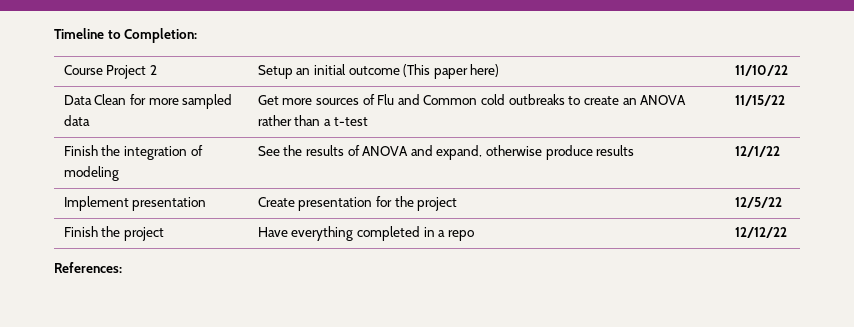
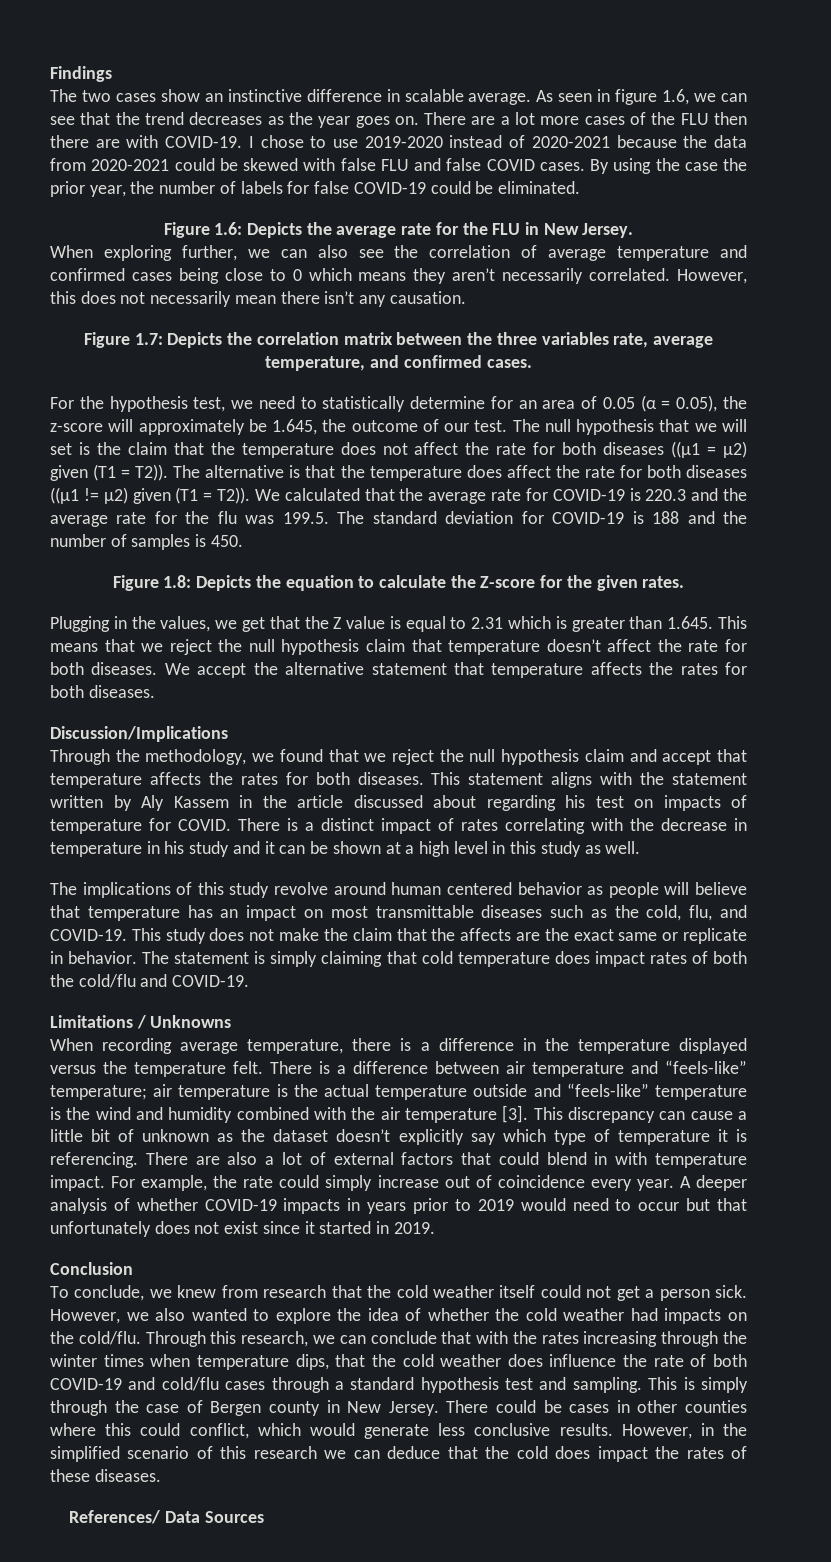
[54,28,198,43] [63,65,157,79] [257,64,500,79] [734,65,788,76] [63,94,233,109] [63,115,90,126] [257,94,687,105] [257,115,368,126] [734,95,785,106] [63,145,203,160] [63,166,119,181] [257,145,635,160] [734,146,780,157] [63,196,207,211] [257,196,458,211] [734,197,782,208] [63,226,164,241] [257,226,474,241] [734,227,787,238] [54,262,122,273] Timeline to Completion: // Course Project 2 | Setup an initial outcome (This paper here) | 11/10/22 // Data Clean for more sampled data | Get more sources of Flu and Common cold outbreaks to create an ANOVA rather than a t-test | 11/15/22 // Finish the integration of modeling | See the results of ANOVA and expand, otherwise produce results | 12/1/22 // Implement presentation | Create presentation for the project | 12/5/22 // Finish the project | Have everything completed in a repo | 12/12/22 // References: -> [50,66,112,82] [50,89,747,105] [50,112,747,128] [50,135,747,148] [50,158,747,174] [50,181,580,197] [163,222,634,238] [50,245,747,261] [50,268,747,284] [50,291,466,307] [84,332,713,348] [265,355,532,371] [50,395,747,412] [50,419,747,435] [50,441,748,458] [50,464,747,481] [50,487,748,504] [50,511,747,527] [50,534,243,550] [112,575,685,591] [50,616,747,632] [50,639,747,655] [50,662,747,678] [50,685,155,698] [50,726,228,742] [50,749,747,765] [50,772,747,788] [50,795,747,811] [50,818,747,834] [50,841,641,857] [50,882,748,898] [50,905,748,921] [50,928,747,944] [50,951,747,967] [50,974,250,988] [50,1015,232,1029] [50,1038,747,1054] [50,1060,747,1077] [50,1083,747,1100] [50,1105,747,1123] [50,1129,748,1145] [50,1152,748,1168] [50,1175,747,1191] [50,1198,748,1214] [50,1221,435,1237] [50,1262,133,1275] [50,1285,747,1301] [50,1308,747,1324] [50,1331,748,1347] [50,1354,747,1370] [50,1377,748,1393] [50,1400,748,1416] [50,1423,747,1439] [50,1446,747,1462] [50,1469,161,1482] [69,1510,264,1524] Findings // The two cases show an instinctive difference in scalable average. As seen in figure 1.6, we can see that the trend decreases as the year goes on. There are a lot more cases of the FLU then there are with COVID-19. I chose to use 2019-2020 instead of 2020-2021 because the data from 2020-2021 could be skewed with false FLU and false COVID cases. By using the case the prior year, the number of labels for false COVID-19 could be eliminated. // Figure 1.6: Depicts the average rate for the FLU in New Jersey. // When exploring further, we can also see the correlation of average temperature and confirmed cases being close to 0 which means they aren’t necessarily correlated. However, this does not necessarily mean there isn’t any causation. // Figure 1.7: Depicts the correlation matrix between the three variables rate, average temperature, and confirmed cases. // For the hypothesis test, we need to statistically determine for an area of 0.05 (α = 0.05), the z-score will approximately be 1.645, the outcome of our test. The null hypothesis that we will set is the claim that the temperature does not affect the rate for both diseases ((μ1 = μ2) given (T1 = T2)). The alternative is that the temperature does affect the rate for both diseases ((μ1 != μ2) given (T1 = T2)). We calculated that the average rate for COVID-19 is 220.3 and the average rate for the flu was 199.5. The standard deviation for COVID-19 is 188 and the number of samples is 450. // Figure 1.8: Depicts the equation to calculate the Z-score for the given rates. // Plugging in the values, we get that the Z value is equal to 2.31 which is greater than 1.645. This means that we reject the null hypothesis claim that temperature doesn’t affect the rate for both diseases. We accept the alternative statement that temperature affects the rates for both diseases. // Discussion/Implications // Through the methodology, we found that we reject the null hypothesis claim and accept that temperature affects the rates for both diseases. This statement aligns with the statement written by Aly Kassem in the article discussed about regarding his test on impacts of temperature for COVID. There is a distinct impact of rates correlating with the decrease in temperature in his study and it can be shown at a high level in this study as well. // The implications of this study revolve around human centered behavior as people will believe that temperature has an impact on most transmittable diseases such as the cold, flu, and COVID-19. This study does not make the claim that the affects are the exact same or replicate in behavior. The statement is simply claiming that cold temperature does impact rates of both the cold/flu and COVID-19. // Limitations / Unknowns // When recording average temperature, there is a difference in the temperature displayed versus the temperature felt. There is a difference between air temperature and “feels-like” temperature; air temperature is the actual temperature outside and “feels-like” temperature is the wind and humidity combined with the air temperature [3]. This discrepancy can cause a little bit of unknown as the dataset doesn’t explicitly say which type of temperature it is referencing. There are also a lot of external factors that could blend in with temperature impact. For example, the rate could simply increase out of coincidence every year. A deeper analysis of whether COVID-19 impacts in years prior to 2019 would need to occur but that unfortunately does not exist since it started in 2019. // Conclusion // To conclude, we knew from research that the cold weather itself could not get a person sick. However, we also wanted to explore the idea of whether the cold weather had impacts on the cold/flu. Through this research, we can conclude that with the rates increasing through the winter times when temperature dips, that the cold weather does influence the rate of both COVID-19 and cold/flu cases through a standard hypothesis test and sampling. This is simply through the case of Bergen county in New Jersey. There could be cases in other counties where this could conflict, which would generate less conclusive results. However, in the simplified scenario of this research we can deduce that the cold does impact the rates of these diseases. // References/ Data Sources

